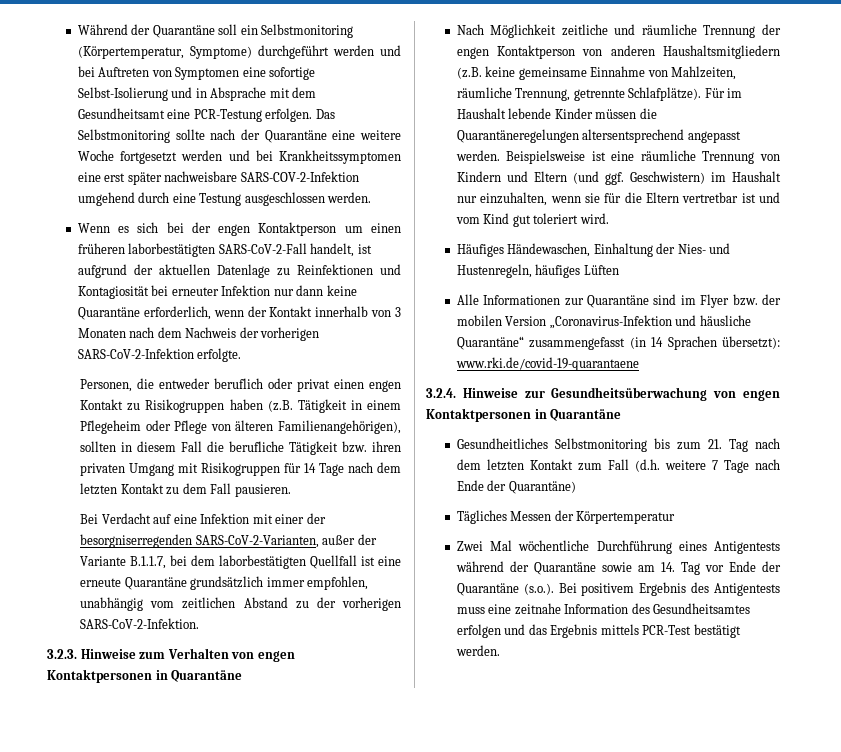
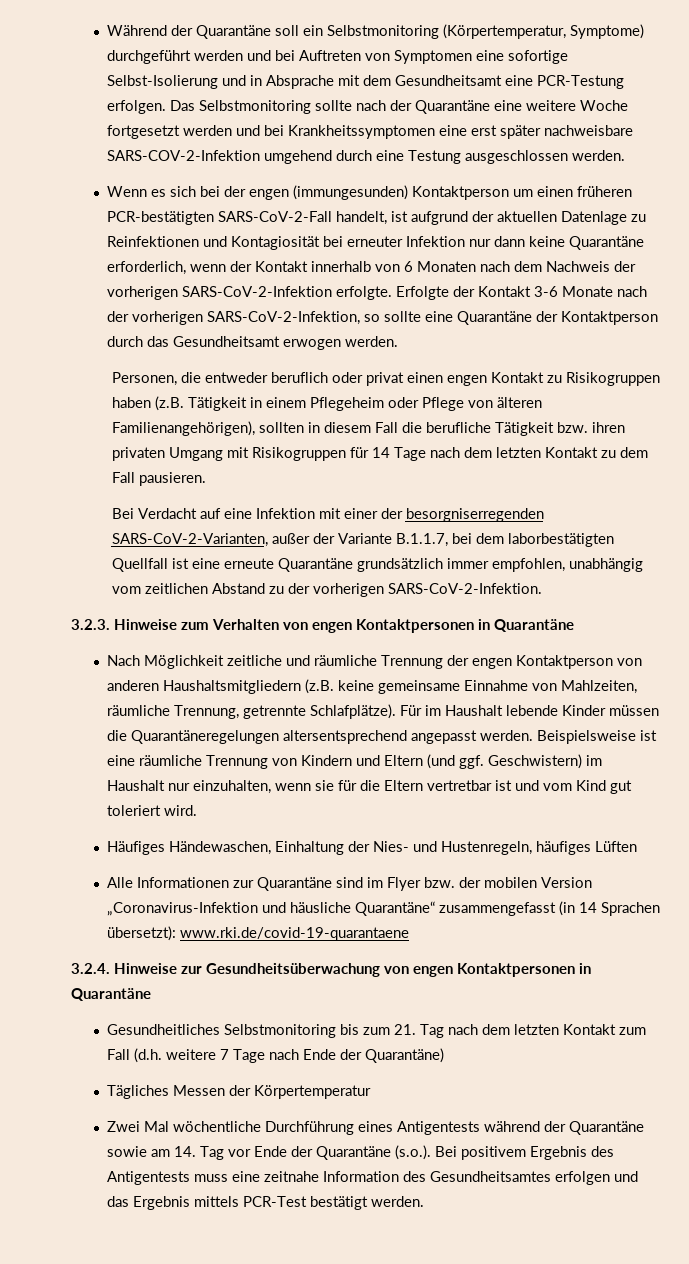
(251, 230) none -> [293,185,409,200] (immungesunden)
[128,243,216,257] laborbestätigten -> [107,211,215,225] PCR-bestätigten
[395,307,402,317] 3 -> [404,261,414,272] 6
(242, 355) none -> [396,286,648,300] [107,311,659,325] [107,336,399,350] Erfolgte der Kontakt 3-6 Monate nach der vorherigen SARS-CoV-2-Infektion, so sollte eine Quarantäne der Kontaktperson durch das Gesundheitsamt erwogen werden.

